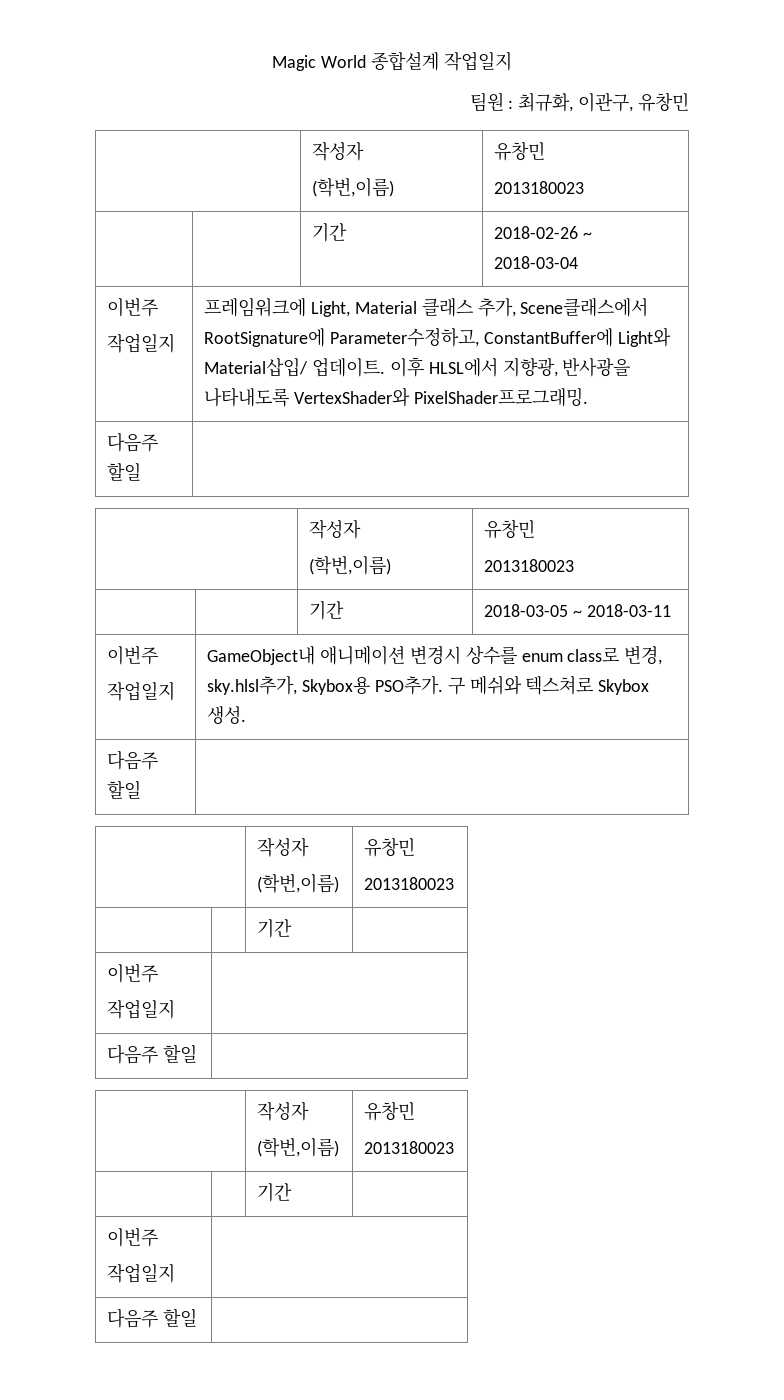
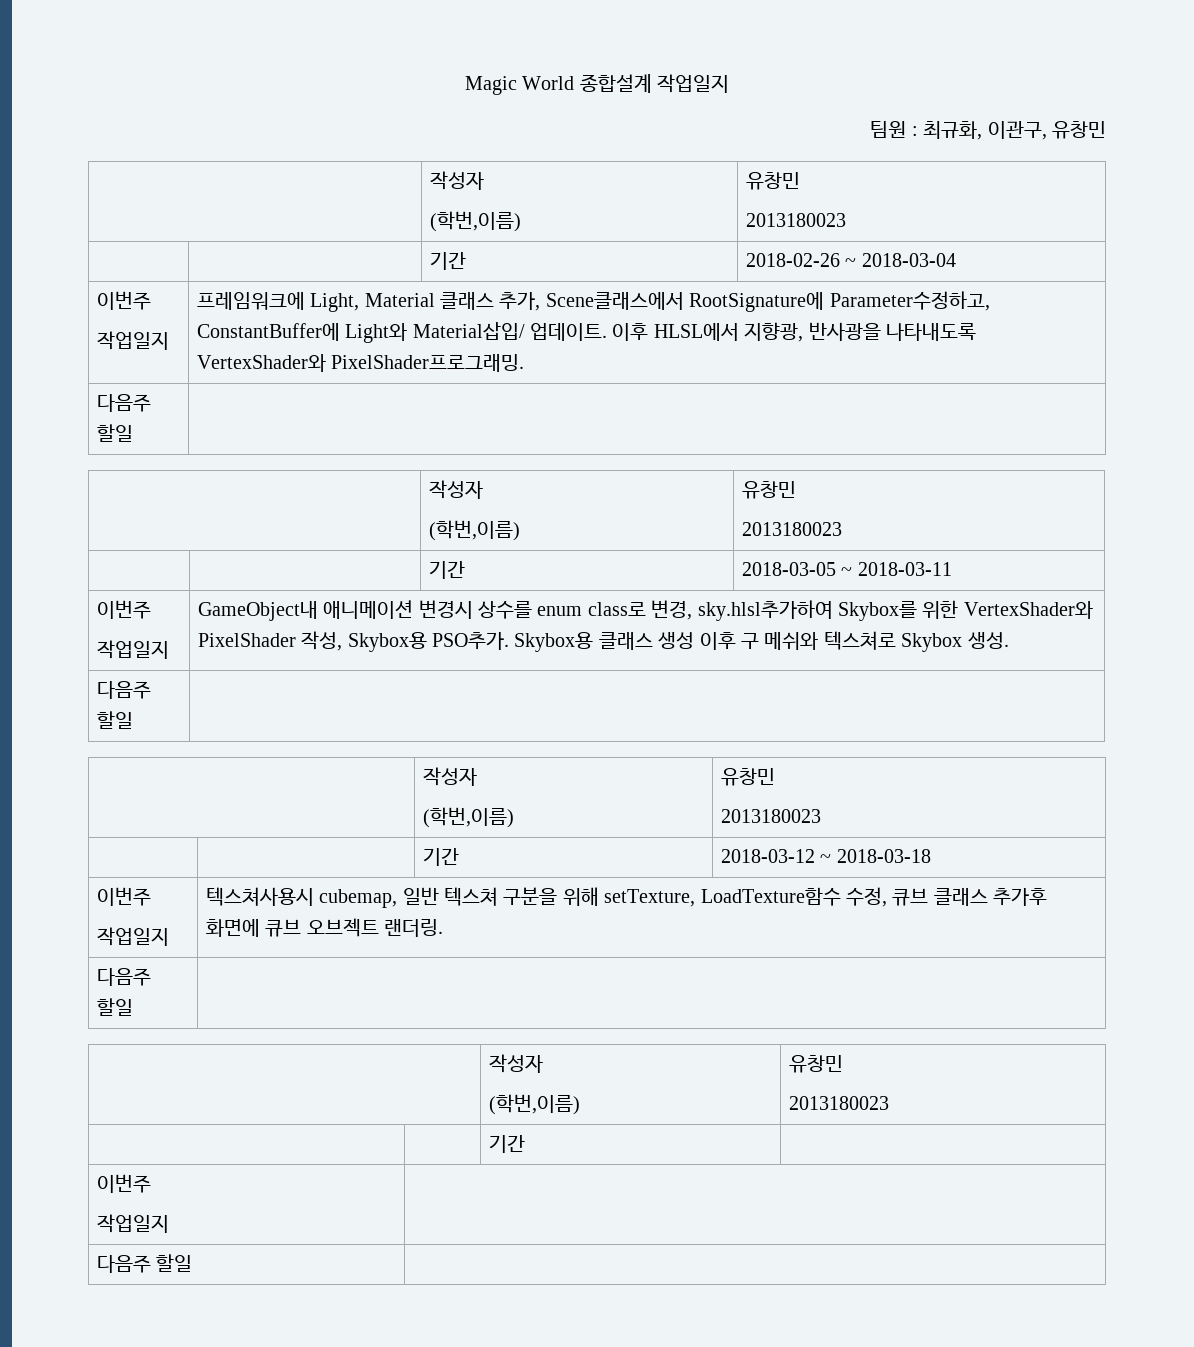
[207,676,443,695] sky.hlsl추가, Skybox용 PSO추가. -> [697,600,1093,621] [197,631,736,652] sky.hlsl추가하여 Skybox를 위한 VertexShader와 PixelShader 작성, Skybox용 PSO추가. Skybox용 클래스 생성 이후
[257,919,293,938] [107,964,159,983] [107,999,176,1019] [107,1044,198,1064] [257,1101,310,1121] [257,1138,340,1157] [364,1101,416,1121] [364,1141,455,1154] [257,1183,293,1202] [107,1228,159,1247] [107,1263,176,1283] [107,1308,198,1328] // | | 기간 | // 이번주 // 작업일지 | // 다음주 할일 | // | 작성자 // (학번,이름) | 유창민 // 2013180023 // | | 기간 | // 이번주 // 작업일지 | // 다음주 할일 | -> [422,848,459,866] [720,849,931,863] [96,887,151,906] [96,927,169,946] [205,887,1048,908] [205,918,444,937] [96,968,151,986] [96,998,133,1016] [488,1054,543,1073] [488,1094,580,1115] [788,1055,843,1073] [788,1096,889,1110] [488,1135,525,1153] [96,1174,151,1193] [96,1214,169,1233] [96,1254,193,1273] // | | 기간 | 2018-03-12 ~ 2018-03-18 // 이번주 // 작업일지 | 텍스쳐사용시 cubemap, 일반 텍스쳐 구분을 위해 setTexture, LoadTexture함수 수정, 큐브 클래스 추가후 화면에 큐브 오브젝트 랜더링. // 다음주 할일 | // | 작성자 // (학번,이름) | 유창민 // 2013180023 // | | 기간 | // 이번주 // 작업일지 | // 다음주 할일 |

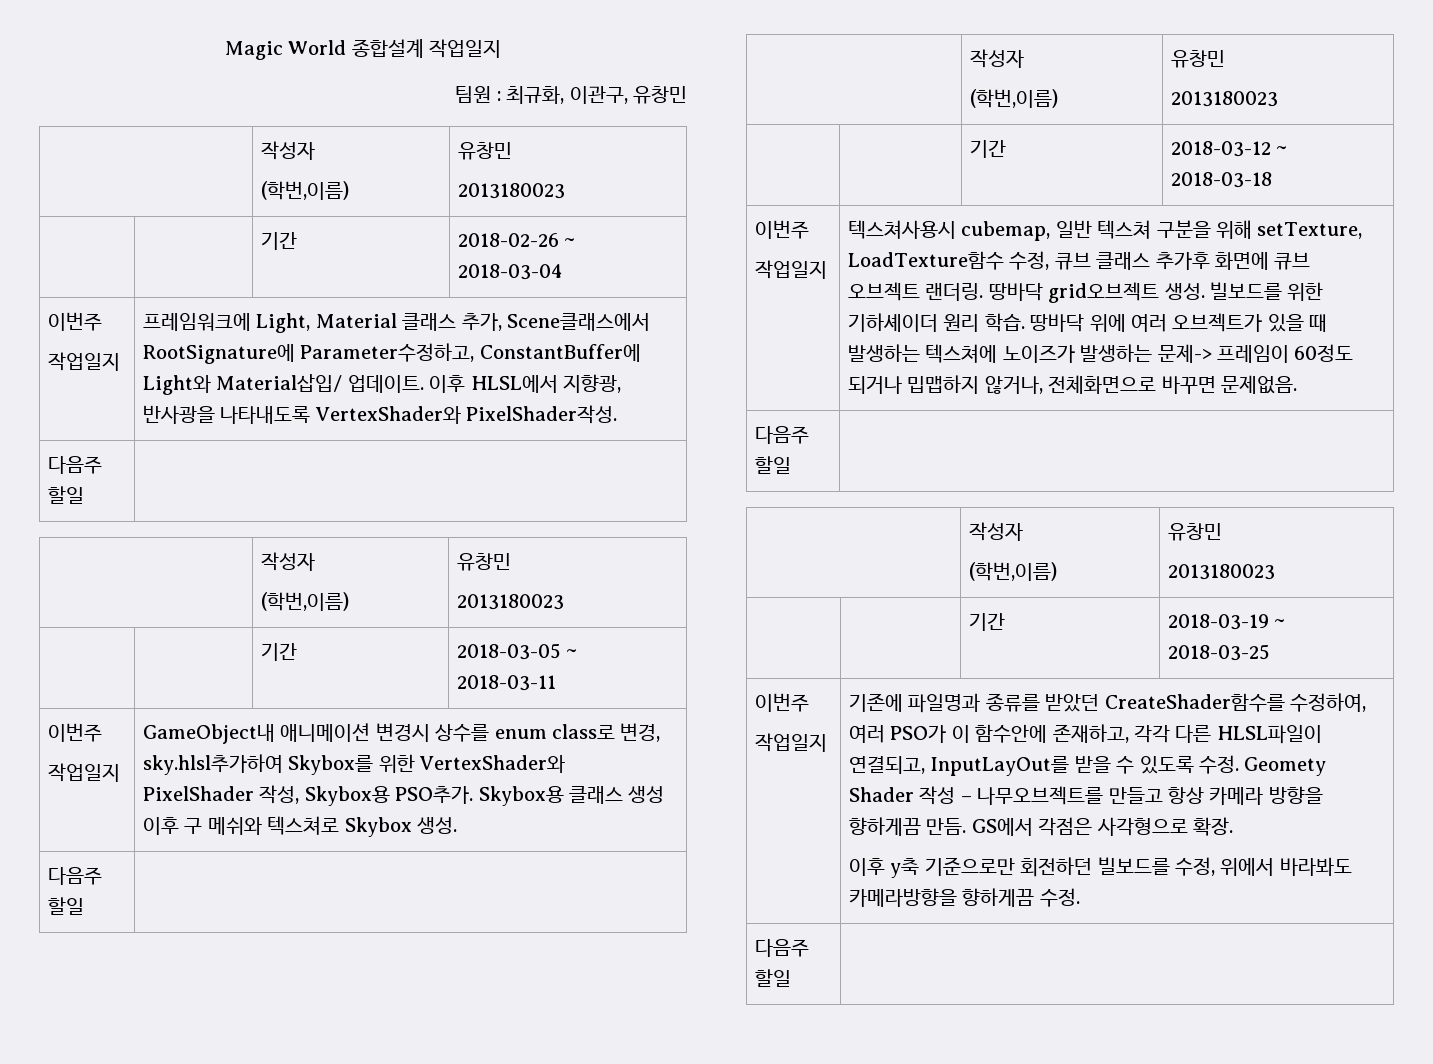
[331,354,525,372] PixelShader프로그래밍. -> [466,405,618,424] PixelShader작성.
[96,968,151,986] [96,998,133,1016] [488,1054,543,1073] [488,1094,580,1115] [788,1055,843,1073] [788,1096,889,1110] [488,1135,525,1153] [96,1174,151,1193] [96,1214,169,1233] // 다음주 할일 | // | 작성자 // (학번,이름) | 유창민 // 2013180023 // | | 기간 | // 이번주 // 작업일지 | -> [988,282,1324,303] [848,313,1328,332] [848,344,1354,363] [848,375,1298,394] [755,426,810,444] [755,456,792,474] [969,522,1024,541] [969,562,1058,581] [1168,523,1223,541] [1168,564,1276,580] [969,613,1006,631] [1168,614,1286,630] [1168,644,1271,661] [755,693,810,712] [755,733,828,752] [849,693,1367,713] [849,724,1322,744] [849,755,1327,776] [849,786,1323,805] [849,817,1234,836] [849,857,1352,878] [849,888,1080,907] 땅바닥 grid오브젝트 생성. 빌보드를 위한 기하셰이더 원리 학습. 땅바닥 위에 여러 오브젝트가 있을 때 발생하는 텍스쳐에 노이즈가 발생하는 문제-> 프레임이 60정도 되거나 밉맵하지 않거나, 전체화면으로 바꾸면 문제없음. // 다음주 할일 | // | 작성자 // (학번,이름) | 유창민 // 2013180023 // | | 기간 | 2018-03-19 ~ 2018-03-25 // 이번주 // 작업일지 | 기존에 파일명과 종류를 받았던 CreateShader함수를 수정하여, 여러 PSO가 이 함수안에 존재하고, 각각 다른 HLSL파일이 연결되고, InputLayOut를 받을 수 있도록 수정. Geomety Shader 작성 – 나무오브젝트를 만들고 항상 카메라 방향을 향하게끔 만듬. GS에서 각점은 사각형으로 확장. // 이후 y축 기준으로만 회전하던 빌보드를 수정, 위에서 바라봐도 카메라방향을 향하게끔 수정.

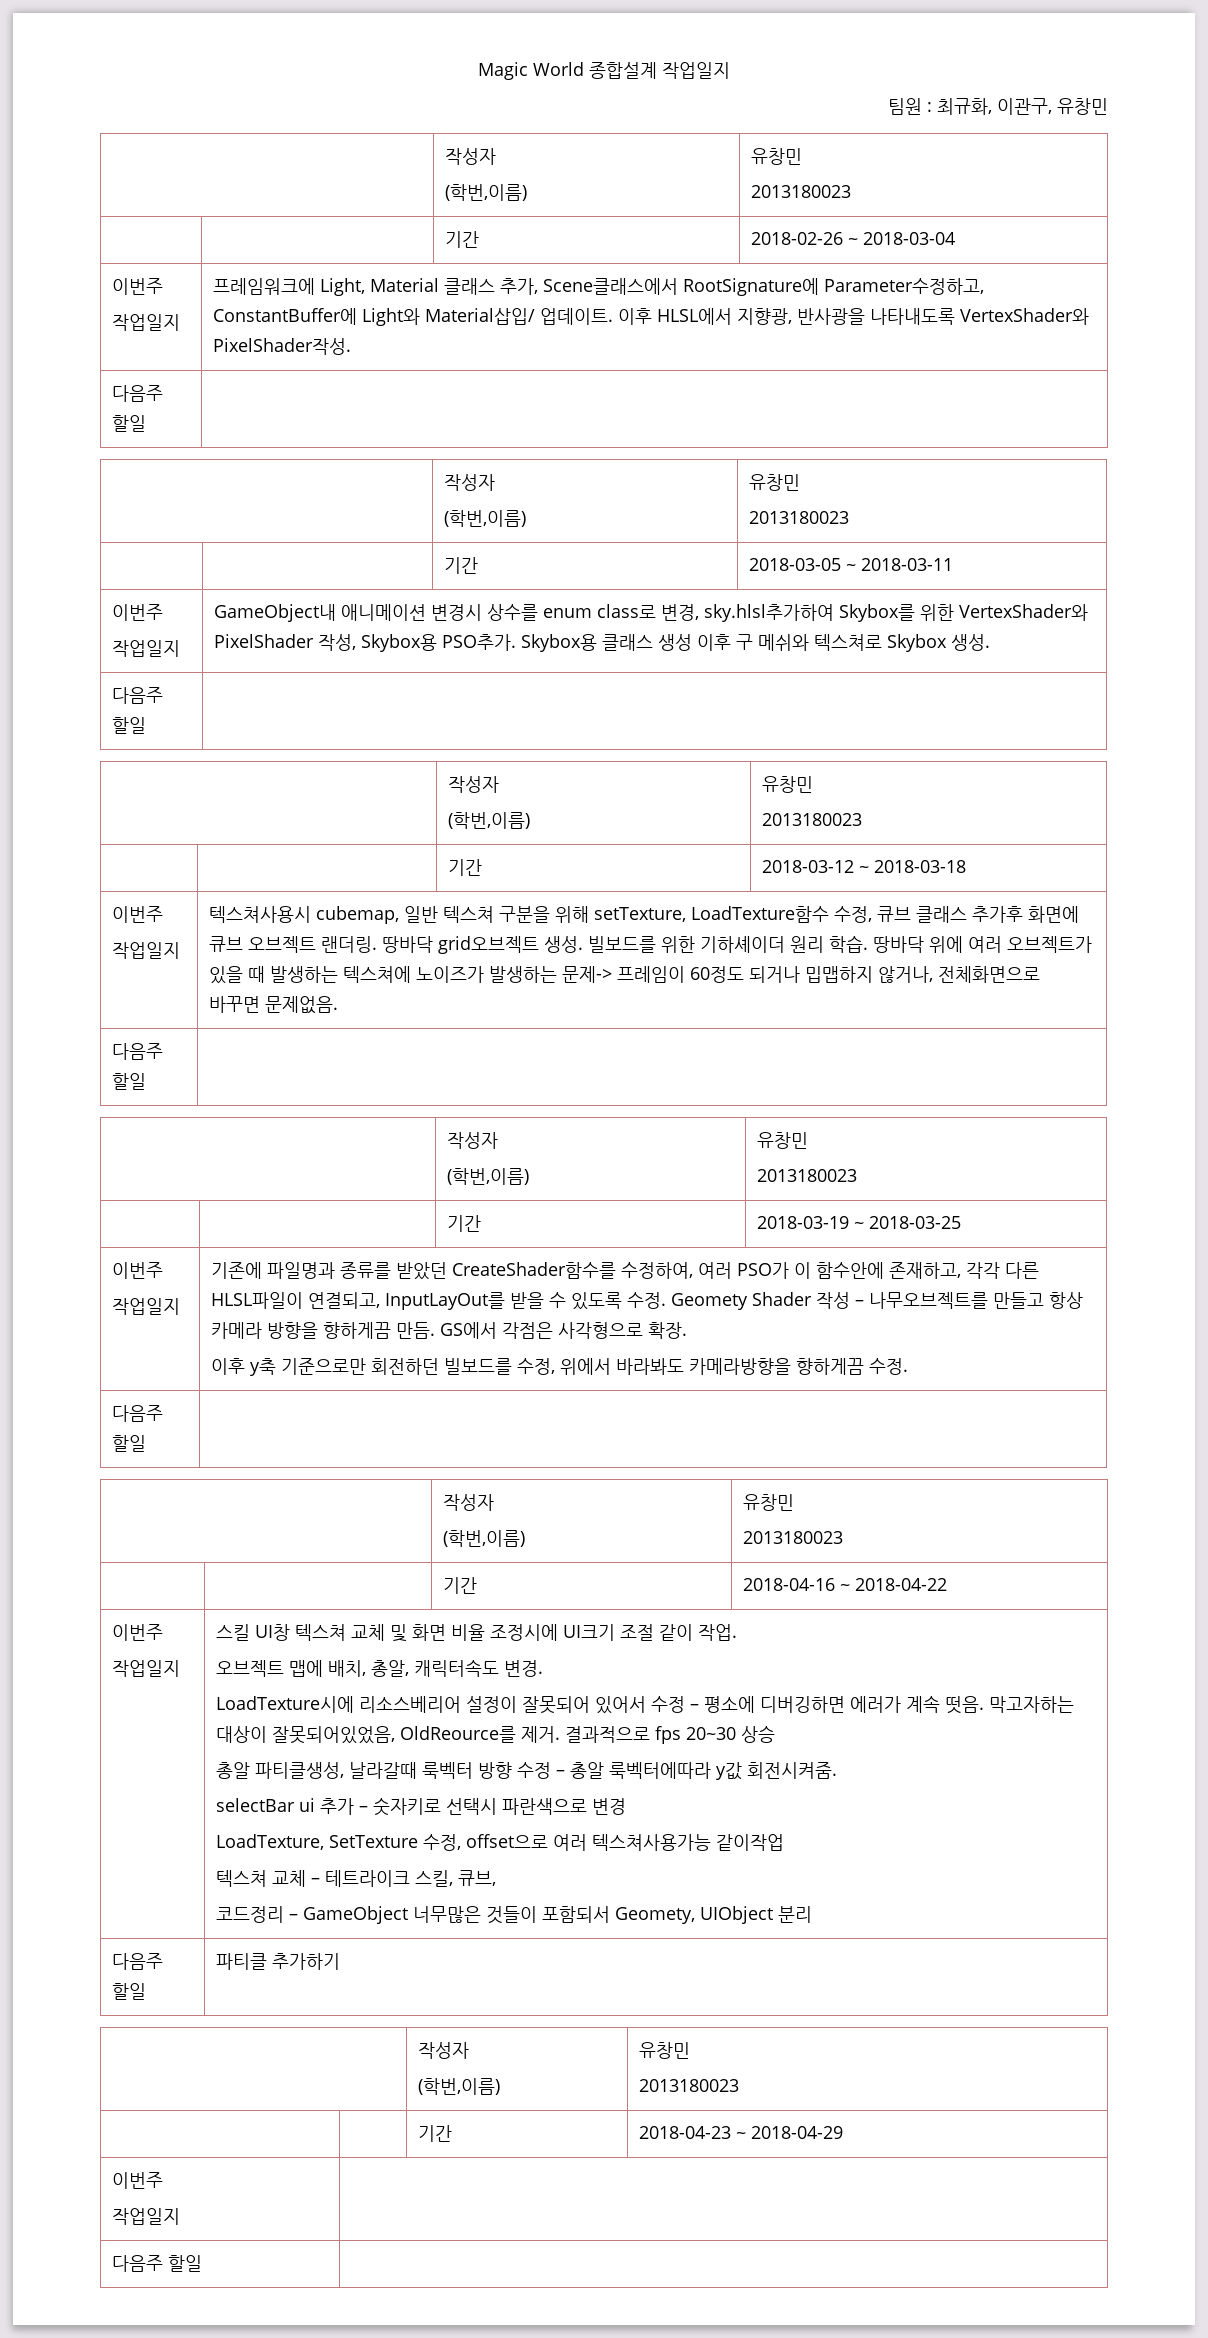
(792, 978) none -> [442,1494,494,1511] [442,1530,525,1547] [742,1494,794,1511] [742,1531,843,1544] [442,1577,477,1594] [742,1578,947,1591] [111,1624,163,1641] [111,1660,180,1677] [215,1624,737,1642] [215,1659,543,1677] [215,1695,1074,1714] [215,1725,775,1744] [215,1762,837,1780] [215,1797,626,1816] [215,1834,784,1851] [215,1870,496,1887] [215,1906,812,1924] [111,1953,163,1970] [111,1983,146,2000] [215,1953,340,1970] [417,2042,469,2059] [417,2078,500,2095] [638,2042,690,2059] [638,2079,739,2092] [417,2125,452,2142] [638,2126,843,2139] [111,2172,163,2189] [111,2208,180,2225] [111,2255,202,2272] // | 작성자 // (학번,이름) | 유창민 // 2013180023 // | | 기간 | 2018-04-16 ~ 2018-04-22 // 이번주 // 작업일지 | 스킬 UI창 텍스쳐 교체 및 화면 비율 조정시에 UI크기 조절 같이 작업. // 오브젝트 맵에 배치, 총알, 캐릭터속도 변경. // LoadTexture시에 리소스베리어 설정이 잘못되어 있어서 수정 – 평소에 디버깅하면 에러가 계속 떳음. 막고자하는 대상이 잘못되어있었음, OldReource를 제거. 결과적으로 fps 20~30 상승 // 총알 파티클생성, 날라갈때 룩벡터 방향 수정 – 총알 룩벡터에따라 y값 회전시켜줌. // selectBar ui 추가 – 숫자키로 선택시 파란색으로 변경 // LoadTexture, SetTexture 수정, offset으로 여러 텍스쳐사용가능 같이작업 // 텍스쳐 교체 – 테트라이크 스킬, 큐브, // 코드정리 – GameObject 너무많은 것들이 포함되서 Geomety, UIObject 분리 // 다음주 할일 | 파티클 추가하기 // | 작성자 // (학번,이름) | 유창민 // 2013180023 // | | 기간 | 2018-04-23 ~ 2018-04-29 // 이번주 // 작업일지 | // 다음주 할일 |

